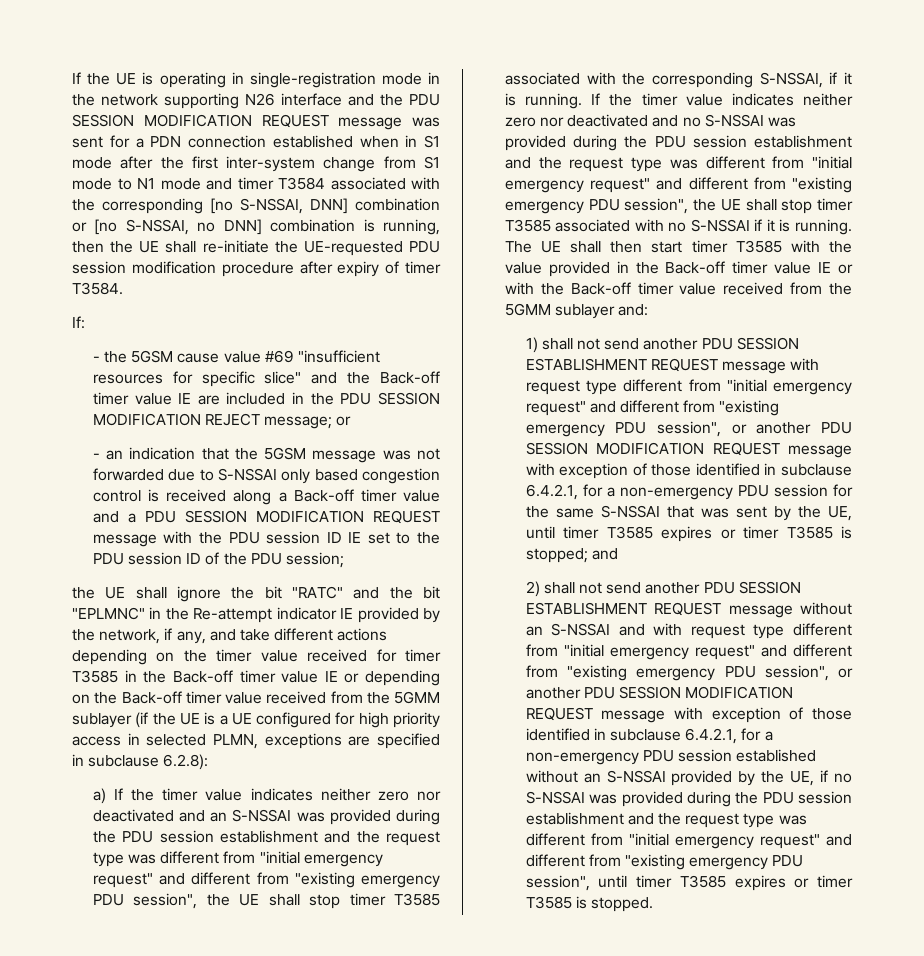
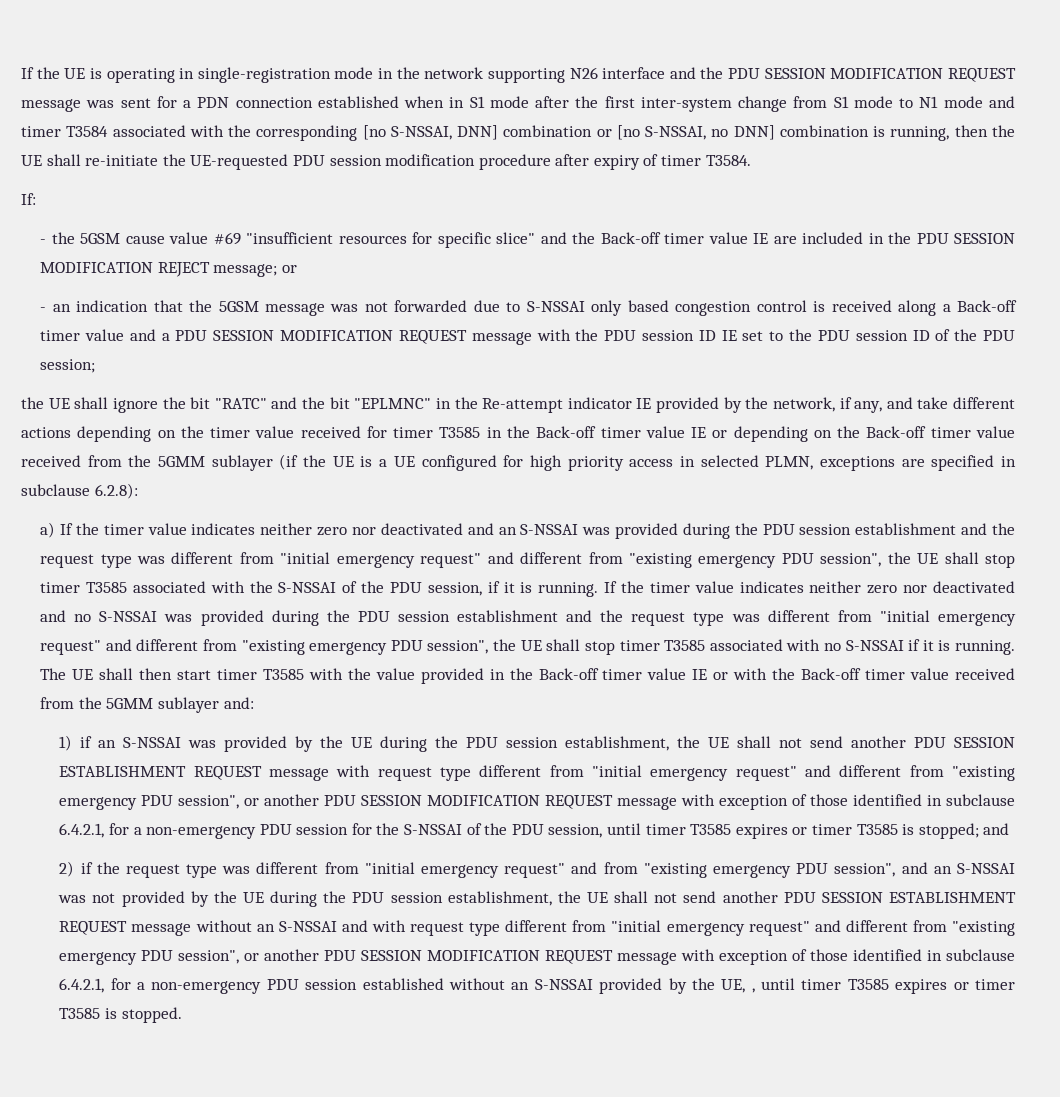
[651,72,823,88] corresponding S-NSSAI, -> [278,581,482,596] S-NSSAI of the PDU session,
(538, 345) none -> [80,736,730,752] if an S-NSSAI was provided by the UE during the PDU session establishment, the UE
[555,505,852,521] same S-NSSAI that was sent by the UE, -> [404,823,603,838] S-NSSAI of the PDU session,
(540, 589) none -> [80,862,1016,878] [58,891,609,907] if the request type was different from "initial emergency request" and from "existing emergency PDU session", and an S-NSSAI was not provided by the UE during the PDU session establishment, the UE
[820,770,852,783] [525,791,852,807] [525,812,807,828] [525,833,852,849] [525,854,804,870] [525,875,590,891] if no S-NSSAI was provided during the PDU session establishment and the request type was different from "initial emergency request" and different from "existing emergency PDU session", -> [751,988,755,993] ,

